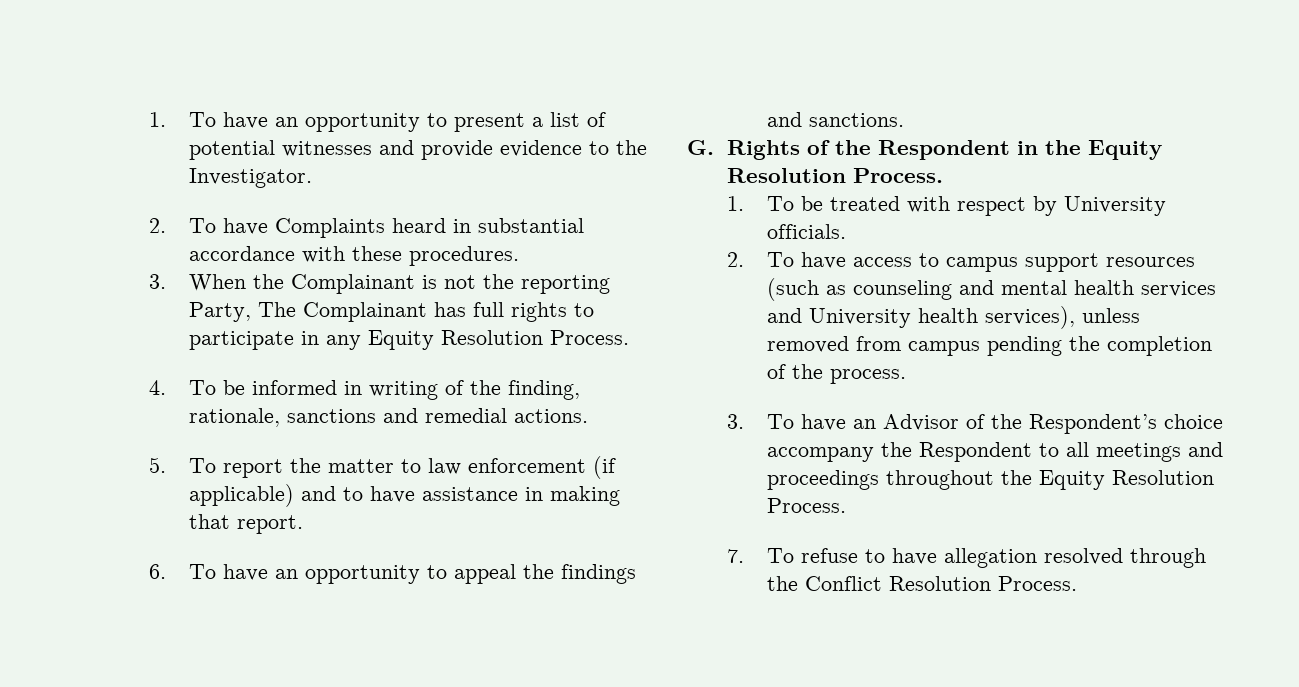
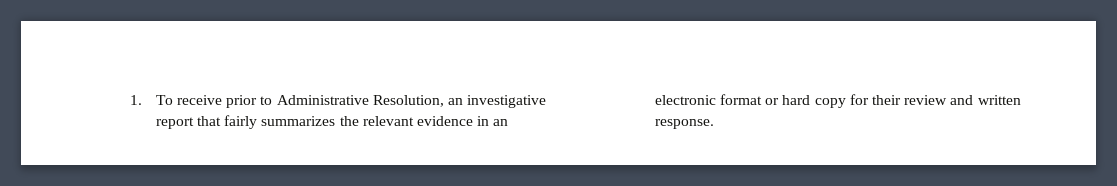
[149,112,607,132] [189,140,648,160] [189,168,313,188] [149,218,585,238] [189,246,520,266] [149,274,611,294] [189,302,595,322] [189,330,630,350] [149,380,581,400] [189,408,589,427] [149,456,617,479] [189,484,621,507] [189,514,304,534] [149,564,637,584] [767,112,905,127] [687,140,1163,160] [727,168,944,183] [727,196,1167,216] [767,224,847,239] [727,252,1196,272] [767,278,1217,301] [767,306,1141,329] [767,336,1213,356] [767,364,907,384] [727,414,1224,434] [767,442,1224,462] [767,470,1215,490] [767,498,847,513] [727,548,1207,568] [767,576,1078,591] 1. To have an opportunity to present a list of potential witnesses and provide evidence to the Investigator. // 2. To have Complaints heard in substantial accordance with these procedures. // 3. When the Complainant is not the reporting Party, The Complainant has full rights to participate in any Equity Resolution Process. // 4. To be informed in writing of the finding, rationale, sanctions and remedial actions. // 5. To report the matter to law enforcement (if applicable) and to have assistance in making that report. // 6. To have an opportunity to appeal the findings and sanctions. // G. Rights of the Respondent in the Equity Resolution Process. // 1. To be treated with respect by University officials. // 2. To have access to campus support resources (such as counseling and mental health services and University health services), unless removed from campus pending the completion of the process. // 3. To have an Advisor of the Respondent’s choice accompany the Respondent to all meetings and proceedings throughout the Equity Resolution Process. // 7. To refuse to have allegation resolved through the Conflict Resolution Process. -> [129,95,547,108] [155,115,509,129] [654,94,1021,108] [654,119,714,129] 1. To receive prior to Administrative Resolution, an investigative report that fairly summarizes the relevant evidence in an electronic format or hard copy for their review and written response.

